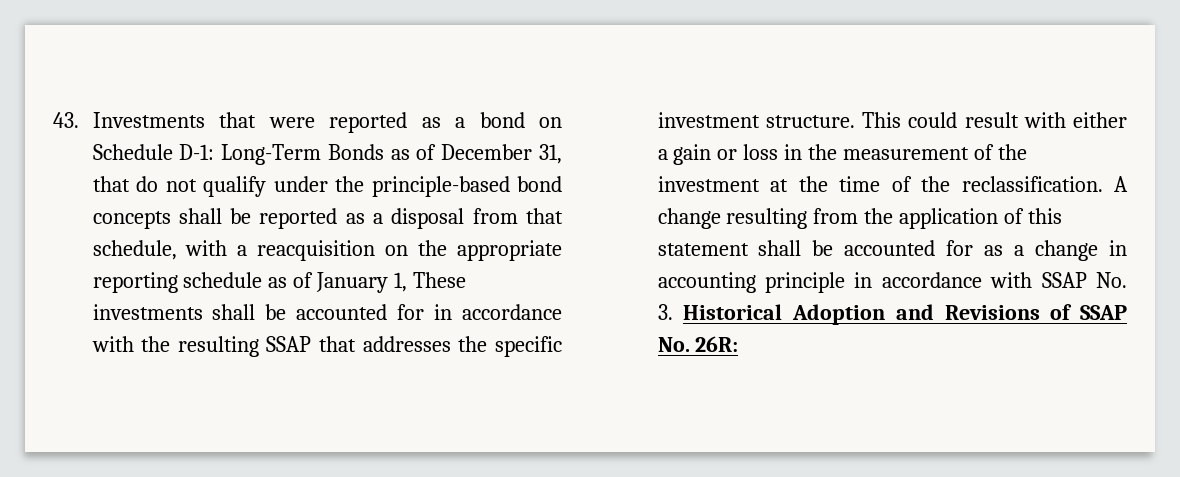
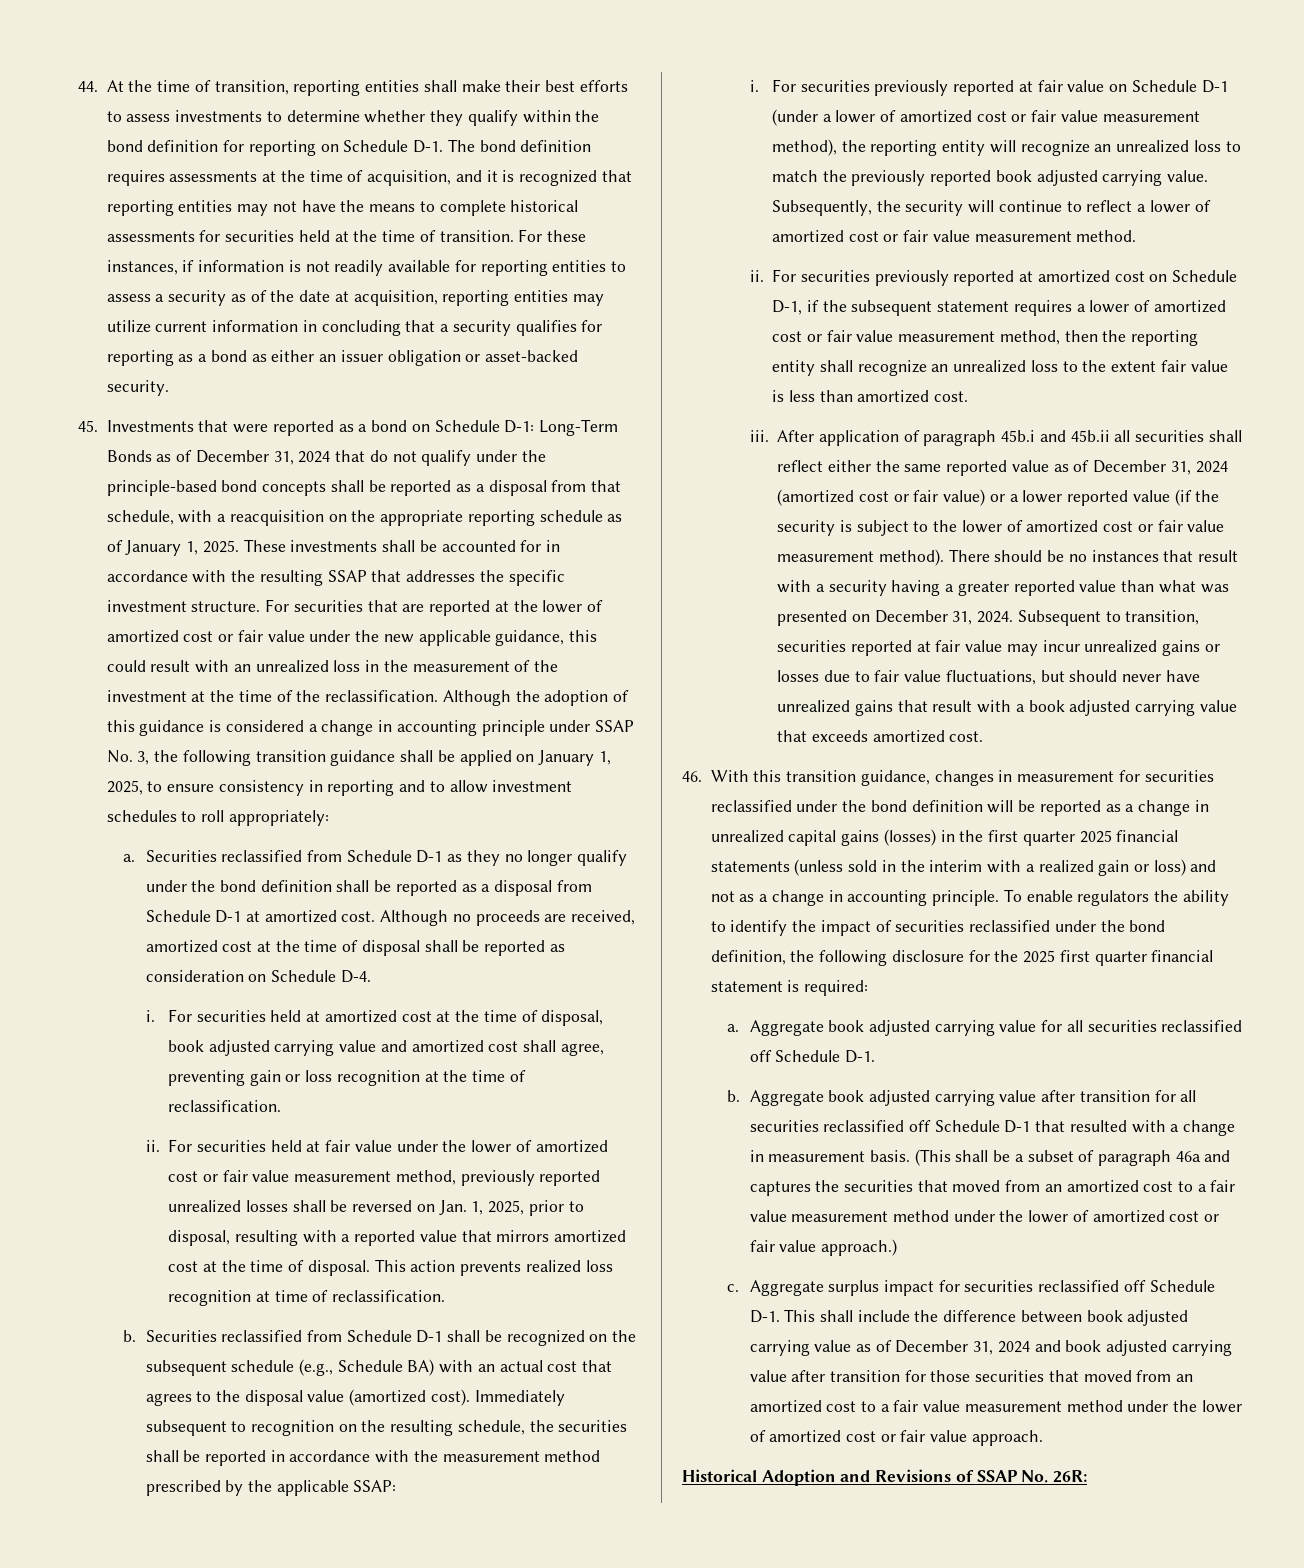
[53,112,79,128] 43. -> [78,80,628,96] [106,110,600,126] [106,139,592,156] [106,170,632,186] [106,200,579,216] [106,229,587,242] [106,260,627,276] [106,290,604,306] [106,320,603,336] [106,350,578,366] [106,380,169,396] [78,420,98,432] 44. At the time of transition, reporting entities shall make their best efforts to assess investments to determine whether they qualify within the bond definition for reporting on Schedule D-1. The bond definition requires assessments at the time of acquisition, and it is recognized that reporting entities may not have the means to complete historical assessments for securities held at the time of transition. For these instances, if information is not readily available for reporting entities to assess a security as of the date at acquisition, reporting entities may utilize current information in concluding that a security qualifies for reporting as a bond as either an issuer obligation or asset-backed security. // 45.
(562, 154) none -> [298,451,331,463] 2024
(408, 282) none -> [202,540,239,553] 2025.
[862,112,1127,128] [657,144,738,165] This could result with either a gain or -> [265,599,604,616] [106,630,598,646] [106,660,329,673] For securities that are reported at the lower of amortized cost or fair value under the new applicable guidance, this could result with an unrealized
[1114,176,1128,192] [657,208,1063,229] [657,240,974,256] A change resulting from the application of this statement shall be accounted for -> [442,690,630,706] [106,720,635,736] [106,750,611,766] [106,780,573,796] [106,810,329,826] [123,850,628,866] [145,880,592,896] [145,910,636,926] [145,940,565,956] [145,970,371,983] [145,1009,604,1026] [168,1040,604,1056] [168,1070,526,1086] [168,1100,282,1112] [145,1139,608,1153] [168,1170,601,1186] [168,1200,584,1216] [168,1230,627,1246] [168,1259,613,1276] [168,1290,446,1306] [123,1330,637,1346] [145,1359,613,1376] [145,1389,565,1406] [145,1420,628,1436] [145,1450,601,1466] [145,1480,397,1496] [749,79,1228,96] [772,109,1200,126] [772,139,1241,156] [772,170,1209,186] [772,200,1211,216] [772,230,1137,243] [749,269,1238,286] [772,300,1226,316] [772,330,1199,346] [772,360,1228,376] [772,390,969,403] [749,430,1242,446] [777,460,1228,476] [777,489,1220,506] [777,520,1225,536] [777,549,1239,566] [777,580,1229,596] [777,610,1200,626] [777,640,1220,656] [777,670,1200,685] [777,700,1237,716] [777,730,984,743] [682,770,1214,786] [710,800,1209,816] [710,829,1179,846] [710,859,1217,876] [710,891,735,902] Although the adoption of this guidance is considered a change in accounting principle under SSAP No. 3, the following transition guidance shall be applied on January 1, 2025, to ensure consistency in reporting and to allow investment schedules to roll appropriately: // a. Securities reclassified from Schedule D-1 as they no longer qualify under the bond definition shall be reported as a disposal from Schedule D-1 at amortized cost. Although no proceeds are received, amortized cost at the time of disposal shall be reported as consideration on Schedule D-4. // i. For securities held at amortized cost at the time of disposal, book adjusted carrying value and amortized cost shall agree, preventing gain or loss recognition at the time of reclassification. // ii. For securities held at fair value under the lower of amortized cost or fair value measurement method, previously reported unrealized losses shall be reversed on Jan. 1, 2025, prior to disposal, resulting with a reported value that mirrors amortized cost at the time of disposal. This action prevents realized loss recognition at time of reclassification. // b. Securities reclassified from Schedule D-1 shall be recognized on the subsequent schedule (e.g., Schedule BA) with an actual cost that agrees to the disposal value (amortized cost). Immediately subsequent to recognition on the resulting schedule, the securities shall be reported in accordance with the measurement method prescribed by the applicable SSAP: // i. For securities previously reported at fair value on Schedule D-1 (under a lower of amortized cost or fair value measurement method), the reporting entity will recognize an unrealized loss to match the previously reported book adjusted carrying value. Subsequently, the security will continue to reflect a lower of amortized cost or fair value measurement method. // ii. For securities previously reported at amortized cost on Schedule D-1, if the subsequent statement requires a lower of amortized cost or fair value measurement method, then the reporting entity shall recognize an unrealized loss to the extent fair value is less than amortized cost. // iii. After application of paragraph 45b.i and 45b.ii all securities shall reflect either the same reported value as of December 31, 2024 (amortized cost or fair value) or a lower reported value (if the security is subject to the lower of amortized cost or fair value measurement method). There should be no instances that result with a security having a greater reported value than what was presented on December 31, 2024. Subsequent to transition, securities reported at fair value may incur unrealized gains or losses due to fair value fluctuations, but should never have unrealized gains that result with a book adjusted carrying value that exceeds amortized cost. // 46. With this transition guidance, changes in measurement for securities reclassified under the bond definition will be reported as a change in unrealized capital gains (losses) in the first quarter 2025 financial statements (unless sold in the interim with a realized gain or loss) and not
[764,272,1127,293] [657,304,673,320] principle in accordance with SSAP No. 3. -> [932,889,1229,906] [710,920,1166,936] [710,950,1214,966] [710,980,869,996] [727,1020,1243,1036] [749,1050,875,1063] [727,1090,1197,1106] [749,1120,1236,1136] [749,1149,1231,1166] [749,1180,1236,1196] [749,1210,1220,1223] [749,1239,897,1256] [727,1280,1215,1296] [749,1309,1189,1326] [749,1340,1232,1356] [749,1370,1194,1382] [749,1400,1242,1413] [749,1430,1043,1446] principle. To enable regulators the ability to identify the impact of securities reclassified under the bond definition, the following disclosure for the 2025 first quarter financial statement is required: // a. Aggregate book adjusted carrying value for all securities reclassified off Schedule D-1. // b. Aggregate book adjusted carrying value after transition for all securities reclassified off Schedule D-1 that resulted with a change in measurement basis. (This shall be a subset of paragraph 46a and captures the securities that moved from an amortized cost to a fair value measurement method under the lower of amortized cost or fair value approach.) // c. Aggregate surplus impact for securities reclassified off Schedule D-1. This shall include the difference between book adjusted carrying value as of December 31, 2024 and book adjusted carrying value after transition for those securities that moved from an amortized cost to a fair value measurement method under the lower of amortized cost or fair value approach. //

